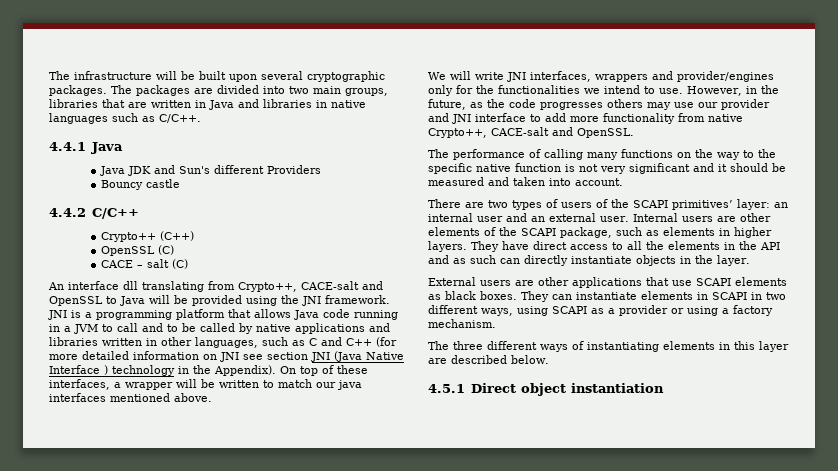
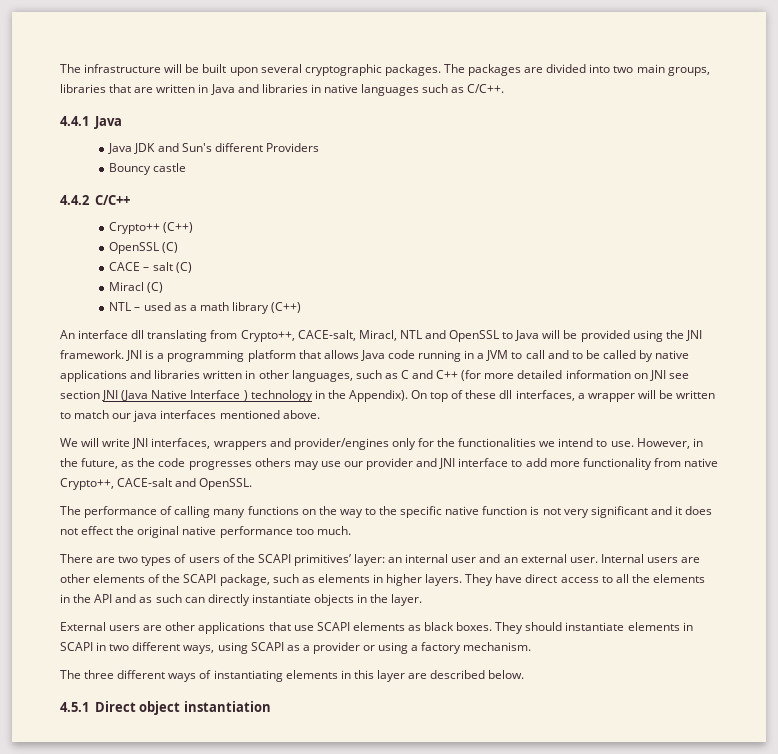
(189, 264) none -> [109,282,164,293] [109,302,302,314] // Miracl (C) // NTL – used as a math library (C++)
[301,281,359,290] CACE-salt -> [297,330,422,341] CACE-salt, Miracl, NTL
(368, 369) none -> [499,390,513,399] dll
[730,163,786,172] [428,177,623,186] should be measured and taken into account. -> [685,506,713,515] [60,526,351,538] does not effect the original native performance too much.
[552,294,572,300] can -> [525,622,563,631] should

